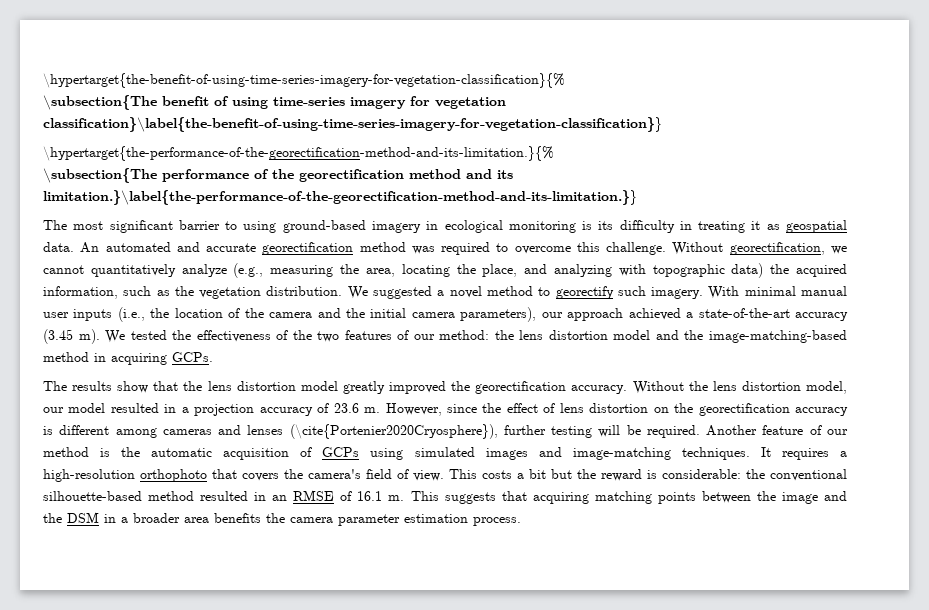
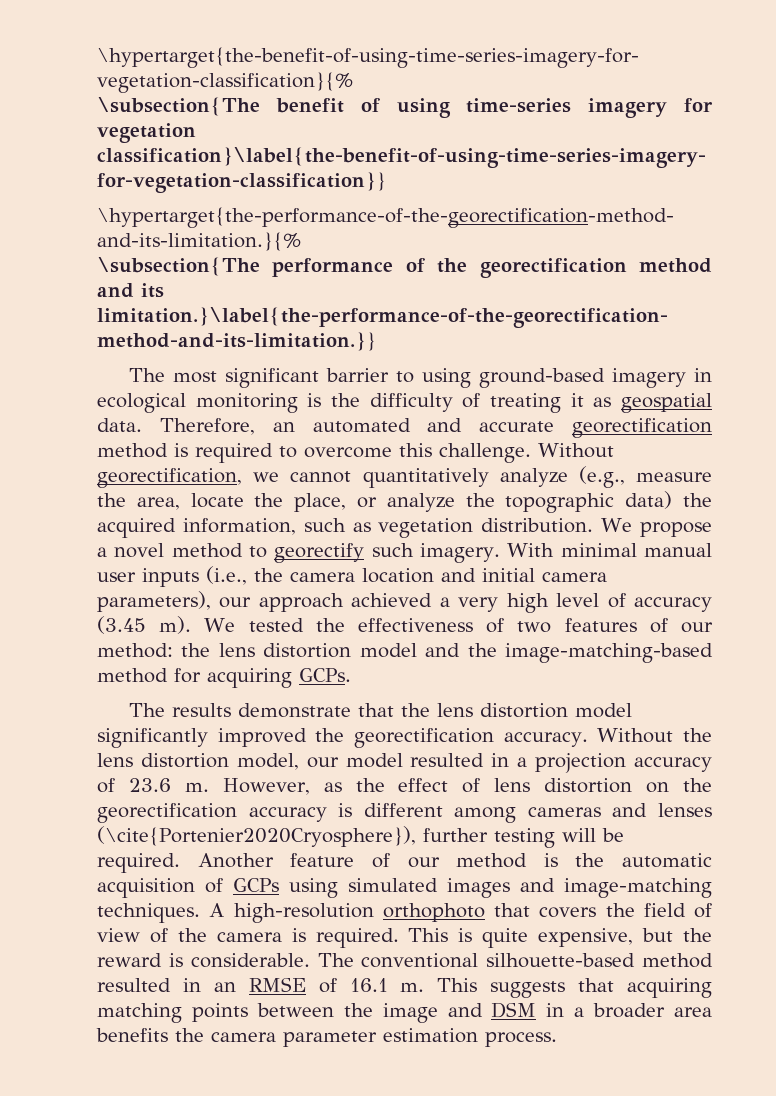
[598,220,692,233] its difficulty in -> [331,393,481,412] the difficulty of
[80,242,100,253] An -> [159,418,295,435] Therefore, an
[411,246,435,254] was -> [174,443,188,457] is
[270,265,334,277] measuring -> [636,472,712,482] measure
[401,264,450,277] locating -> [190,493,244,508] locate
[524,264,646,277] and analyzing with -> [357,493,495,512] or analyze the
[174,286,194,296] the -> (371, 527) none
[373,286,433,299] suggested -> [640,522,712,537] propose
[174,308,366,318] location of the camera and the -> [290,568,476,583] camera location and
[698,308,790,318] state-of-the-art -> [458,593,626,613] very high level of
[292,330,312,340] the -> (505, 625) none
[94,353,106,362] in -> [174,668,201,683] for
[117,381,149,393] show -> [237,703,351,718] demonstrate
[342,381,385,394] greatly -> [97,728,208,748] significantly
[446,404,477,413] since -> [323,782,342,792] as
[760,447,848,460] It requires a -> [209,903,225,917] A
[308,469,361,479] camera's -> (635, 910) none
[413,469,546,481] view. This costs a bit -> [97,928,634,948] view of the camera is required. This is quite expensive,
[662,469,765,479] considerable: the -> [190,953,354,968] considerable. The
[43,513,62,523] the -> (483, 1010) none

